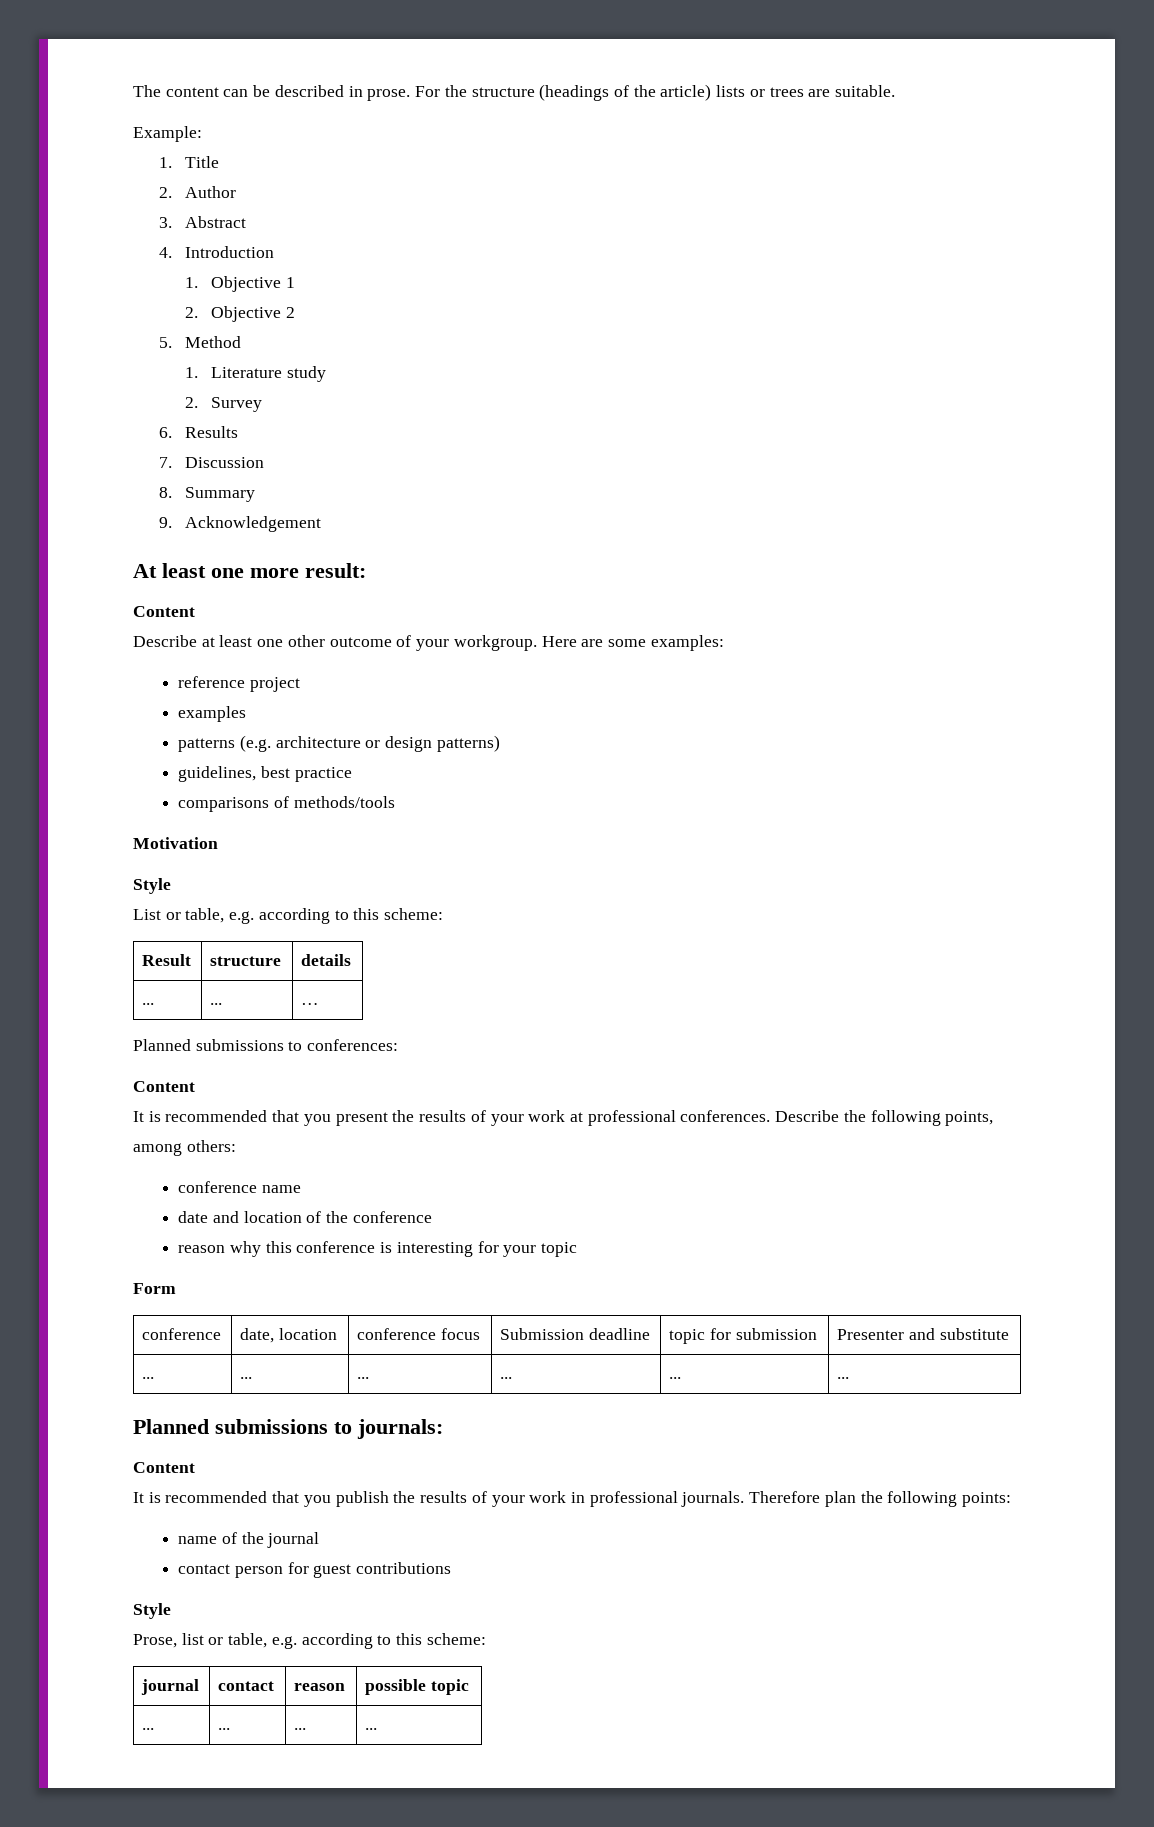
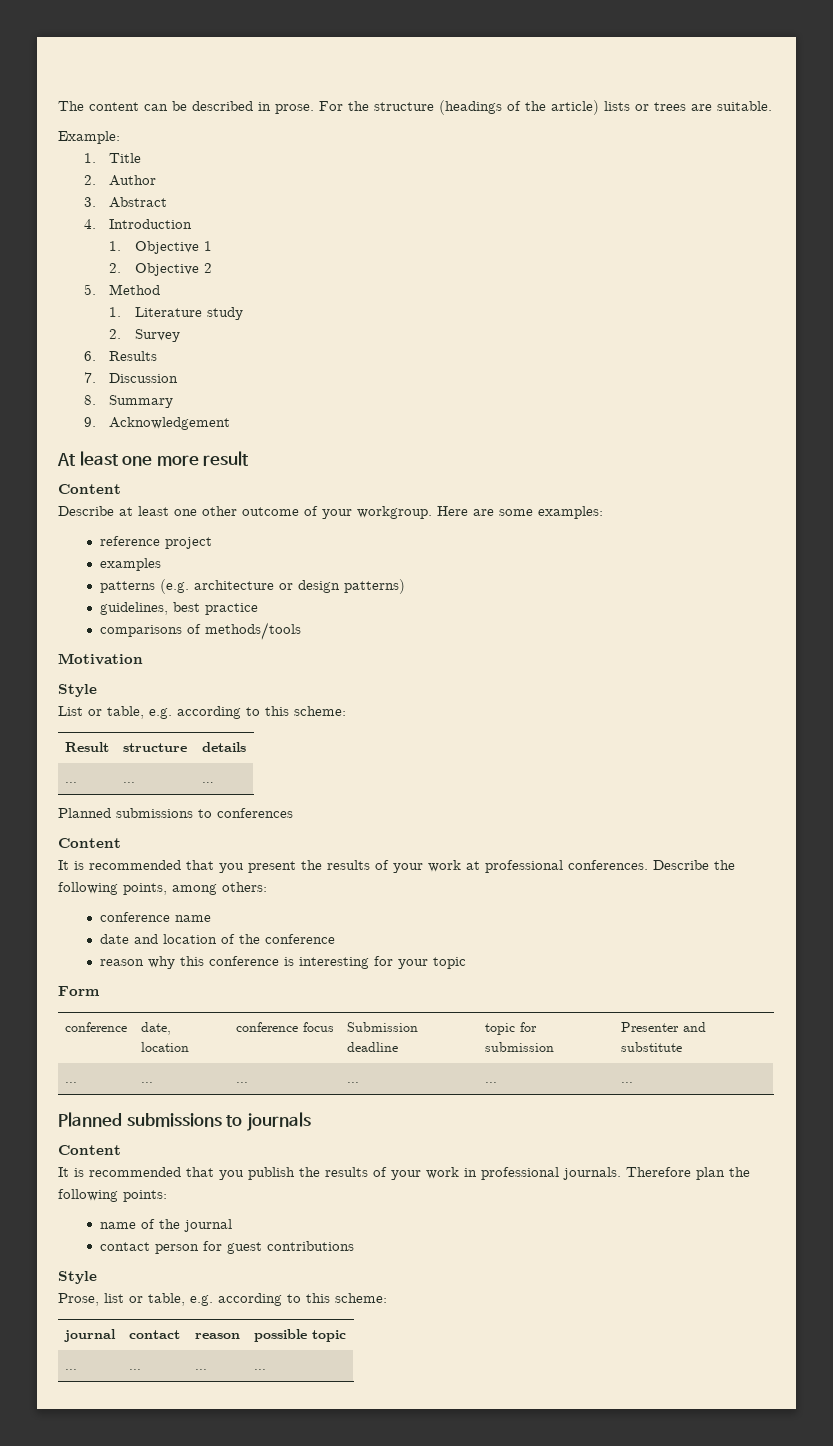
[305,563,366,578] result: -> [203,451,250,466] result
[307,1039,399,1051] conferences: -> [217,808,293,818] conferences
[357,1419,443,1439] journals: -> [246,1112,311,1131] journals

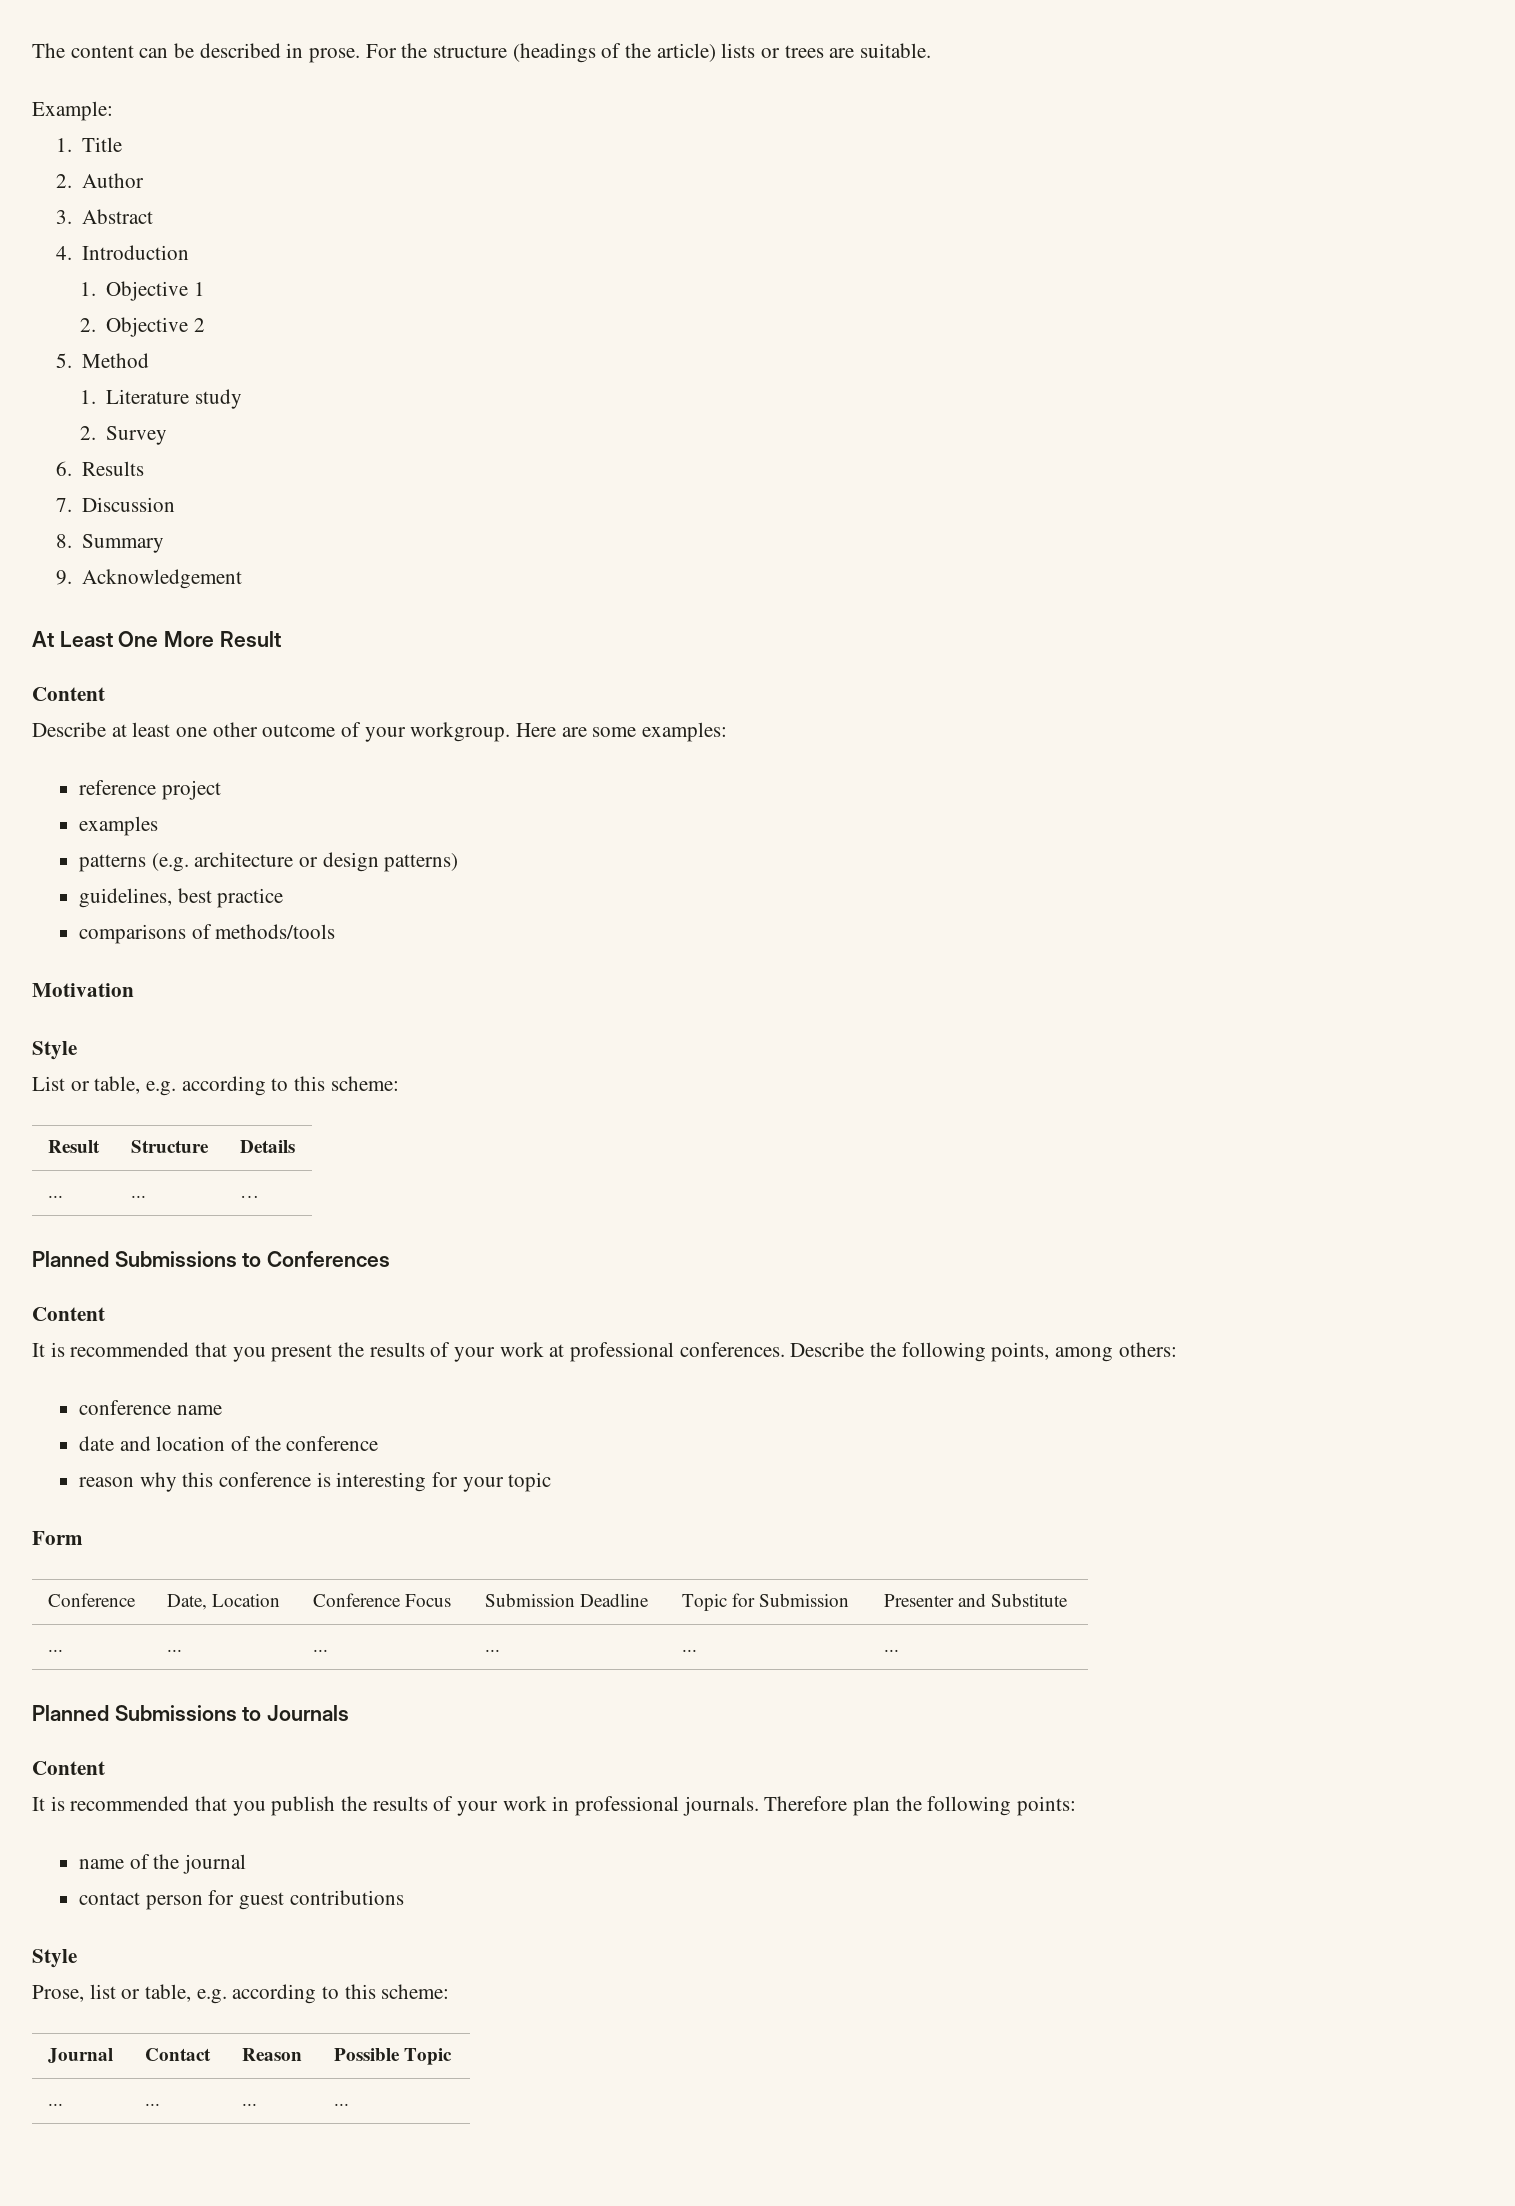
[79,451,250,466] least one more result -> [59,631,281,647] Least One More Result
[122,743,187,752] [201,742,246,752] [64,782,77,783] [122,782,135,783] [201,782,214,783] [58,808,293,818] structure | details // ... | ... | … // Planned submissions to conferences -> [130,1140,209,1153] [239,1140,295,1153] [47,1195,63,1198] [130,1195,146,1198] [239,1195,259,1198] [32,1251,391,1267] Structure | Details // ... | ... | … // Planned Submissions to Conferences
[64,1022,127,1032] [140,1022,171,1035] [140,1042,189,1052] [235,1022,334,1032] [346,1022,418,1032] [346,1042,398,1052] [484,1022,537,1035] [484,1042,554,1052] conference | date, location | conference focus | Submission deadline | topic for submission -> [47,1593,136,1607] [166,1594,280,1610] [312,1593,451,1607] [484,1593,649,1607] [681,1593,849,1611] Conference | Date, Location | Conference Focus | Submission Deadline | Topic for Submission
[620,1042,682,1052] substitute -> [990,1593,1068,1607] Substitute
[126,1112,311,1131] submissions to journals -> [114,1705,350,1721] Submissions to Journals
[63,1329,116,1342] [128,1330,180,1339] [194,1333,240,1339] [253,1329,346,1342] journal | contact | reason | possible topic -> [47,2048,113,2063] [144,2048,211,2061] [241,2048,302,2061] [333,2048,452,2065] Journal | Contact | Reason | Possible Topic

